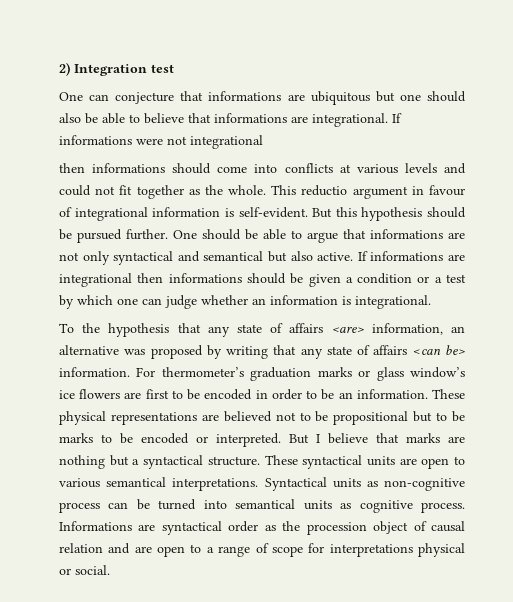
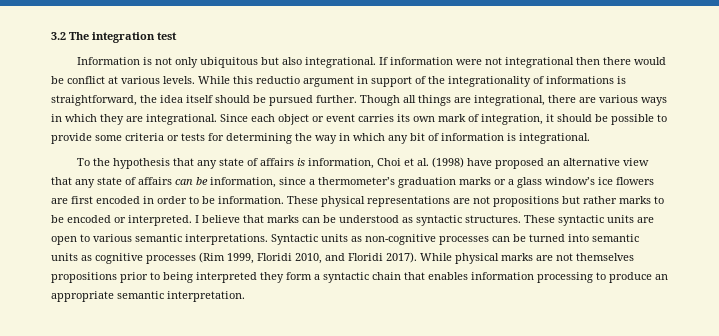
[59,62,174,76] [59,91,466,105] [59,113,308,124] 2) Integration test // One can conjecture that informations are ubiquitous but one should also be able to believe that informations are -> [51,32,177,43] [77,57,303,68] 3.2 The integration test // Information is not only ubiquitous but also
[59,135,132,145] informations -> [390,57,454,65] information
[59,163,466,174] [59,185,466,199] [59,207,466,221] [59,229,465,243] [59,251,466,265] [59,273,467,287] [59,295,266,309] // then informations should come into conflicts at various levels and could not fit together as the whole. This reductio argument in favour of integrational information is self-evident. But this hypothesis should be pursued further. One should be able to argue that informations are not only syntactical and semantical but also active. If informations are integrational then informations should be given a condition or a test by which one can judge whether an -> [576,57,667,65] [51,76,626,87] [51,95,667,106] [51,114,667,125] [51,133,439,144] then there would be conflict at various levels. While this reductio argument in support of the integrationality of informations is straightforward, the idea itself should be pursued further. Though all things are integrational, there are various ways in which they are integrational. Since each object or event carries its own mark of integration, it should be possible to provide some criteria or tests for determining the way in which any bit of
[331,323,465,335] [59,345,465,359] [59,367,156,377] <are> information, an alternative was proposed by writing that any state of affairs <can be> information. For -> [297,157,650,169] [51,177,315,188] is information, Choi et al. (1998) have proposed an alternative view that any state of affairs can be information, since a
(371, 373) none -> [508,179,514,185] a
[171,389,201,400] to be -> (93, 200) none
[338,392,353,399] an -> (215, 200) none
[223,411,465,425] believed not to be propositional but to be -> [473,196,617,207] not propositions but rather
[289,434,309,444] But -> (192, 220) none
[448,436,465,443] [59,455,363,469] are nothing but a syntactical structure. These syntactical -> [302,215,604,226] can be understood as syntactic structures. These syntactic
[106,477,327,491] semantical interpretations. Syntactical -> [135,234,318,245] semantic interpretations. Syntactic
[59,502,100,513] process -> [439,236,489,245] processes
[235,499,296,509] semantical -> [592,234,639,242] semantic
[421,502,466,513] [59,521,466,535] [59,543,466,557] [59,565,110,575] process. Informations are syntactical order as the procession object of causal relation and are open to a range of scope for interpretations physical or social. -> [146,252,634,264] [51,272,668,283] [51,291,245,302] processes (Rim 1999, Floridi 2010, and Floridi 2017). While physical marks are not themselves propositions prior to being interpreted they form a syntactic chain that enables information processing to produce an appropriate semantic interpretation.

